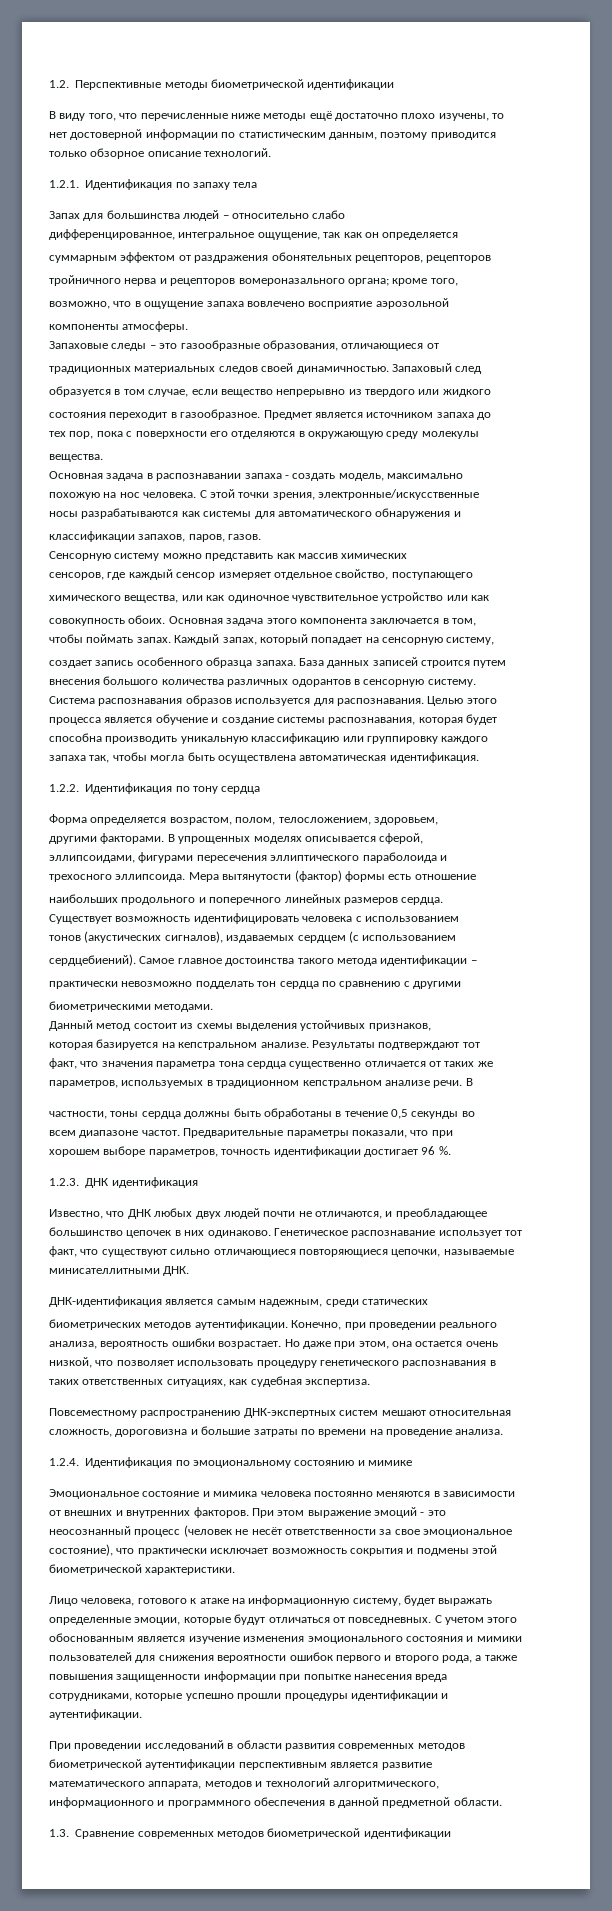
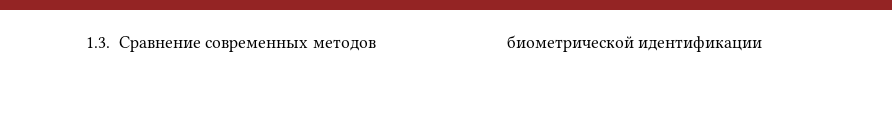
[49,79,395,90] [49,111,505,121] [49,129,496,140] [49,148,272,159] [49,179,258,190] [49,210,346,221] [49,229,459,240] [49,252,492,263] [49,275,458,286] [49,298,449,309] [49,321,189,332] [49,340,439,351] [49,363,483,374] [49,386,491,397] [49,409,491,420] [49,431,479,439] [49,454,103,462] [49,471,463,481] [49,489,479,500] [49,508,461,519] [49,531,262,542] [49,551,408,561] [49,569,473,580] [49,592,489,603] [49,615,476,626] [49,634,495,645] [49,657,507,668] [49,676,476,687] [49,695,497,706] [49,714,497,725] [49,733,489,744] [49,752,479,763] [49,783,261,794] [49,814,438,825] [49,833,424,844] [49,852,447,863] [49,870,476,882] [49,894,444,905] [49,913,459,924] [49,931,457,943] [49,954,477,966] [49,981,461,989] [49,1001,214,1012] [49,1020,431,1031] [49,1039,480,1050] [49,1058,493,1069] [49,1078,473,1088] [49,1108,475,1119] [49,1128,453,1138] [49,1146,451,1157] [49,1177,198,1188] [49,1208,487,1219] [49,1227,522,1238] [49,1246,514,1257] [49,1266,190,1276] [49,1296,428,1307] [49,1319,498,1330] [49,1338,498,1349] [49,1357,496,1368] [49,1376,370,1387] [49,1408,511,1418] [49,1426,504,1437] [49,1457,413,1468] [49,1489,515,1499] [49,1507,446,1518] [49,1525,512,1537] [49,1544,497,1556] [49,1564,236,1575] [49,1595,493,1606] [49,1614,518,1625] [49,1633,522,1644] [49,1652,517,1663] [49,1671,448,1682] [49,1690,449,1701] [49,1709,142,1720] [49,1740,465,1751] [49,1759,432,1770] [49,1778,439,1789] [49,1797,502,1808] 1.2. Перспективные методы биометрической идентификации // В виду того, что перечисленные ниже методы ещё достаточно плохо изучены, то нет достоверной информации по статистическим данным, поэтому приводится только обзорное описание технологий. // 1.2.1. Идентификация по запаху тела // Запах для большинства людей – относительно слабо // дифференцированное, интегральное ощущение, так как он определяется // суммарным эффектом от раздражения обонятельных рецепторов, рецепторов // тройничного нерва и рецепторов вомероназального органа; кроме того, // возможно, что в ощущение запаха вовлечено восприятие аэрозольной // компоненты атмосферы. // Запаховые следы – это газообразные образования, отличающиеся от // традиционных материальных следов своей динамичностью. Запаховый след // образуется в том случае, если вещество непрерывно из твердого или жидкого // состояния переходит в газообразное. Предмет является источником запаха до // тех пор, пока с поверхности его отделяются в окружающую среду молекулы // вещества. // Основная задача в распознавании запаха - создать модель, максимально // похожую на нос человека. С этой точки зрения, электронные/искусственные // носы разрабатываются как системы для автоматического обнаружения и // классификации запахов, паров, газов. // Сенсорную систему можно представить как массив химических // сенсоров, где каждый сенсор измеряет отдельное свойство, поступающего // химического вещества, или как одиночное чувствительное устройство или как // совокупность обоих. Основная задача этого компонента заключается в том, // чтобы поймать запах. Каждый запах, который попадает на сенсорную систему, // создает запись особенного образца запаха. База данных записей строится путем внесения большого количества различных одорантов в сенсорную систему. Система распознавания образов используется для распознавания. Целью этого процесса является обучение и создание системы распознавания, которая будет способна производить уникальную классификацию или группировку каждого запаха так, чтобы могла быть осуществлена автоматическая идентификация. // 1.2.2. Идентификация по тону сердца // Форма определяется возрастом, полом, телосложением, здоровьем, // другими факторами. В упрощенных моделях описывается сферой, // эллипсоидами, фигурами пересечения эллиптического параболоида и // трехосного эллипсоида. Мера вытянутости (фактор) формы есть отношение // наибольших продольного и поперечного линейных размеров сердца. // Существует возможность идентифицировать человека с использованием // тонов (акустических сигналов), издаваемых сердцем (с использованием // сердцебиений). Самое главное достоинства такого метода идентификации – // практически невозможно подделать тон сердца по сравнению с другими // биометрическими методами. // Данный метод состоит из схемы выделения устойчивых признаков, // которая базируется на кепстральном анализе. Результаты подтверждают тот // факт, что значения параметра тона сердца существенно отличается от таких же параметров, используемых в традиционном кепстральном анализе речи. В // частности, тоны сердца должны быть обработаны в течение 0,5 секунды во // всем диапазоне частот. Предварительные параметры показали, что при // хорошем выборе параметров, точность идентификации достигает 96 %. // 1.2.3. ДНК идентификация // Известно, что ДНК любых двух людей почти не отличаются, и преобладающее большинство цепочек в них одинаково. Генетическое распознавание использует тот факт, что существуют сильно отличающиеся повторяющиеся цепочки, называемые минисателлитными ДНК. // ДНК-идентификация является самым надежным, среди статических // биометрических методов аутентификации. Конечно, при проведении реального анализа, вероятность ошибки возрастает. Но даже при этом, она остается очень низкой, что позволяет использовать процедуру генетического распознавания в таких ответственных ситуациях, как судебная экспертиза. // Повсеместному распространению ДНК-экспертных систем мешают относительная сложность, дороговизна и большие затраты по времени на проведение анализа. // 1.2.4. Идентификация по эмоциональному состоянию и мимике // Эмоциональное состояние и мимика человека постоянно меняются в зависимости от внешних и внутренних факторов. При этом выражение эмоций - это неосознанный процесс (человек не несёт ответственности за свое эмоциональное состояние), что практически исключает возможность сокрытия и подмены этой биометрической характеристики. // Лицо человека, готового к атаке на информационную систему, будет выражать определенные эмоции, которые будут отличаться от повседневных. С учетом этого обоснованным является изучение изменения эмоционального состояния и мимики пользователей для снижения вероятности ошибок первого и второго рода, а также повышения защищенности информации при попытке нанесения вреда сотрудниками, которые успешно прошли процедуры идентификации и аутентификации. // При проведении исследований в области развития современных методов биометрической аутентификации перспективным является развитие математического аппарата, методов и технологий алгоритмического, информационного и программного обеспечения в данной предметной области. // -> (86, 42) none

